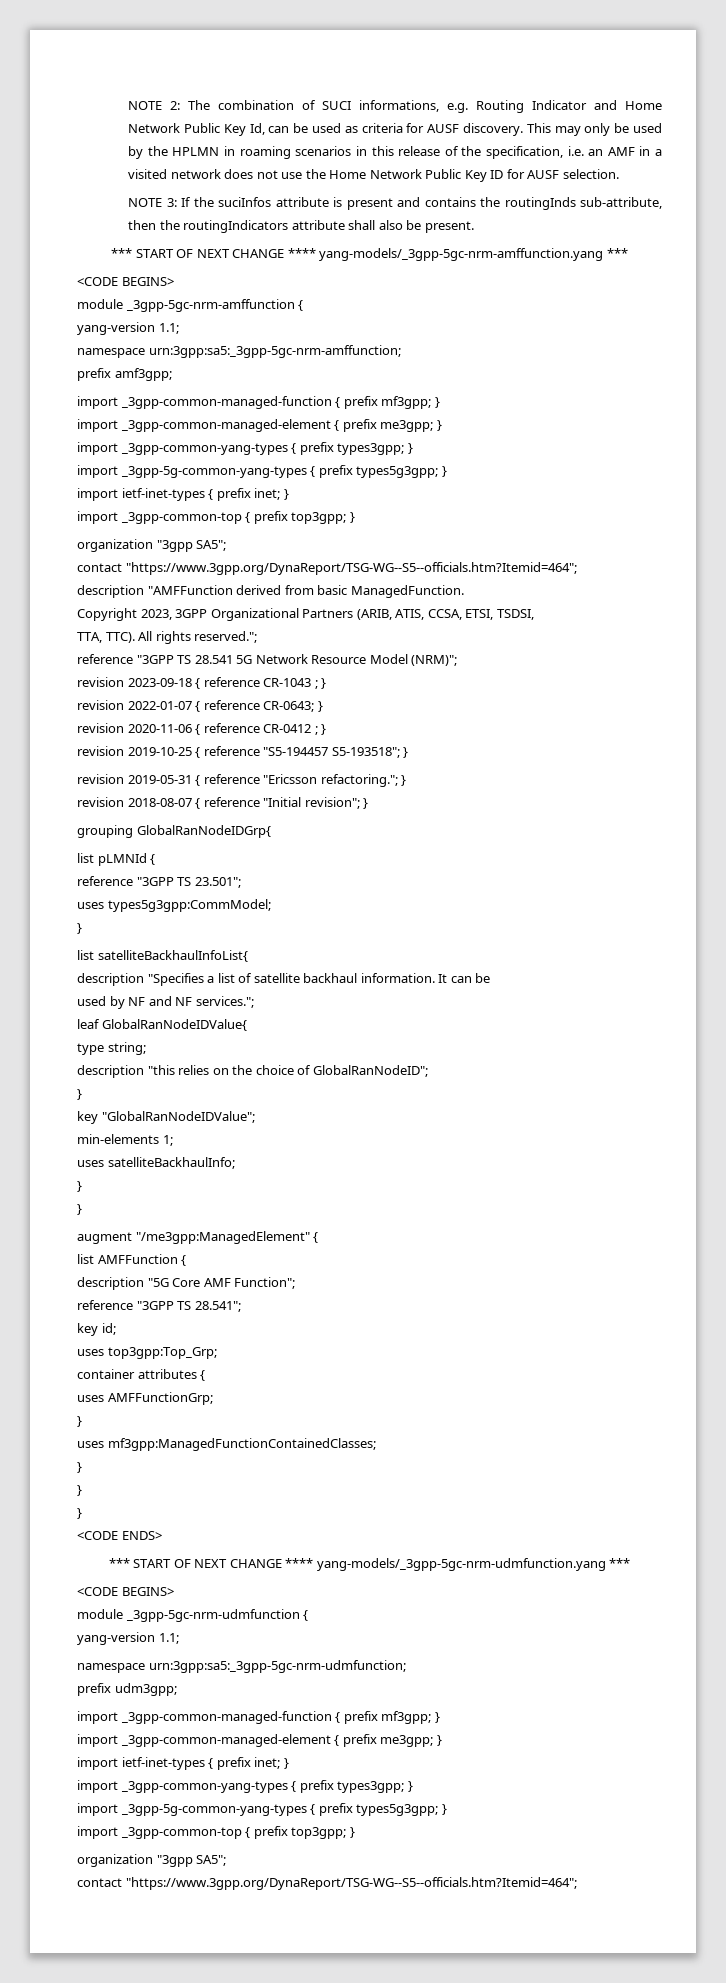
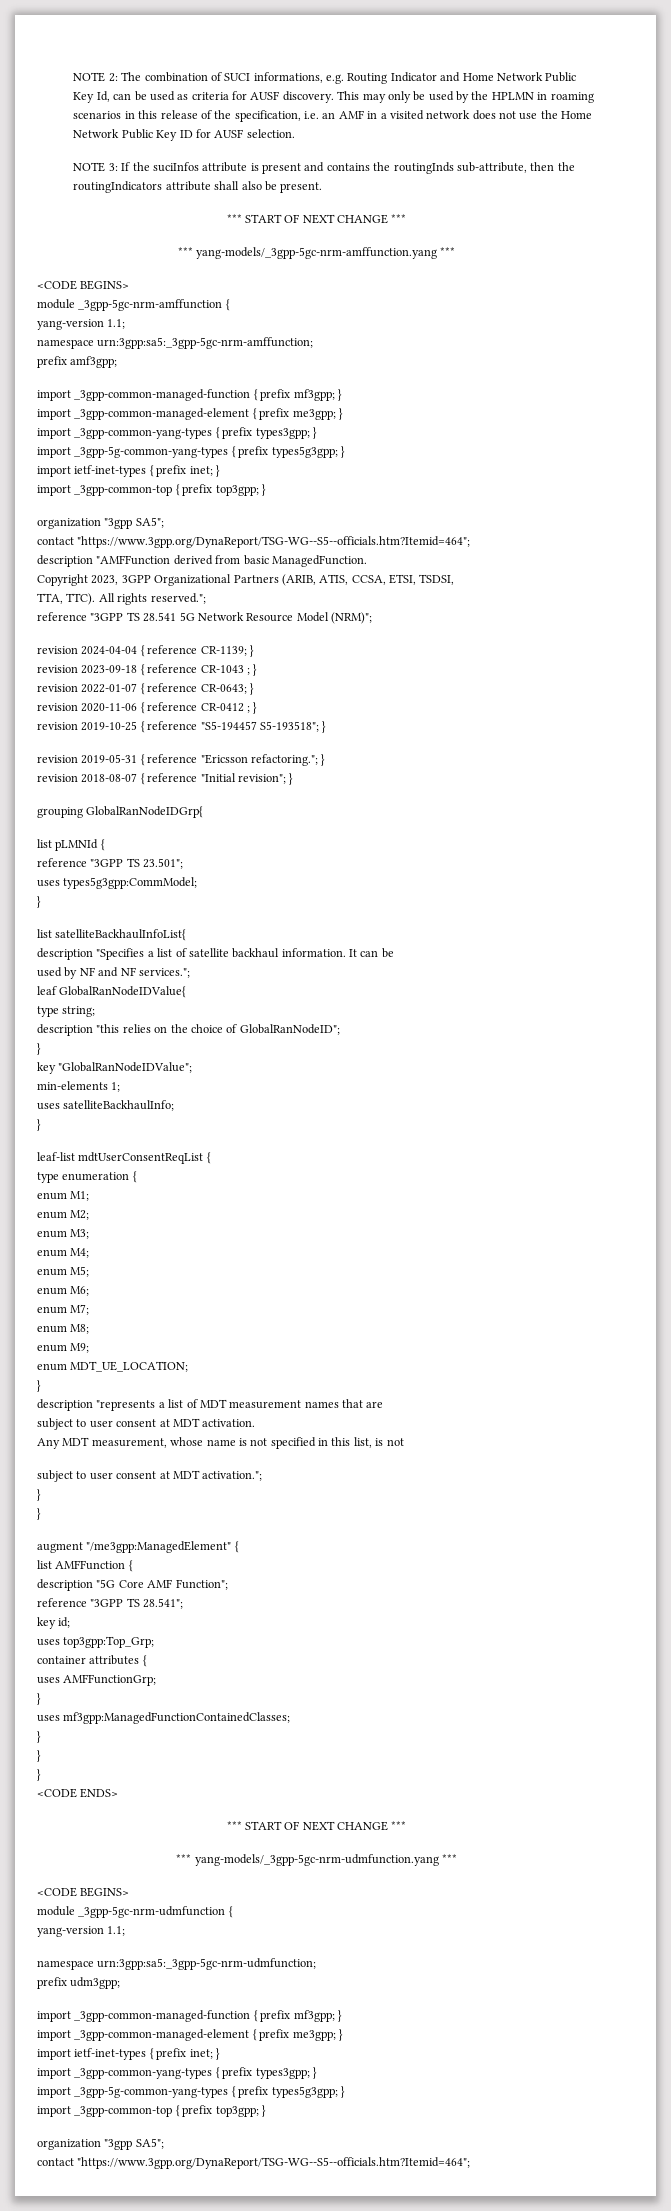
[287,248,316,258] **** -> [391,214,407,223] [177,247,193,256] *** // ***
(458, 660) none -> [37,645,254,657] // revision 2024-04-04 { reference CR-1139; }
(82, 1186) none -> [37,1152,211,1164] [37,1171,137,1183] [37,1191,90,1201] [37,1210,90,1220] [37,1229,90,1239] [37,1248,90,1258] [37,1266,90,1277] [37,1286,90,1296] [37,1304,90,1315] [37,1324,90,1334] [37,1343,90,1353] [37,1361,189,1372] [37,1380,41,1392] [37,1399,384,1411] [37,1418,256,1430] [37,1437,404,1449] [37,1470,263,1482] [37,1489,41,1501] // leaf-list mdtUserConsentReqList { // type enumeration { // enum M1; // enum M2; // enum M3; // enum M4; // enum M5; // enum M6; // enum M7; // enum M8; // enum M9; // enum MDT_UE_LOCATION; // } // description "represents a list of MDT measurement names that are // subject to user consent at MDT activation. // Any MDT measurement, whose name is not specified in this list, is not // subject to user consent at MDT activation."; // }
[285,1558,314,1568] **** -> [391,1821,407,1830] [176,1854,192,1863] *** // ***

